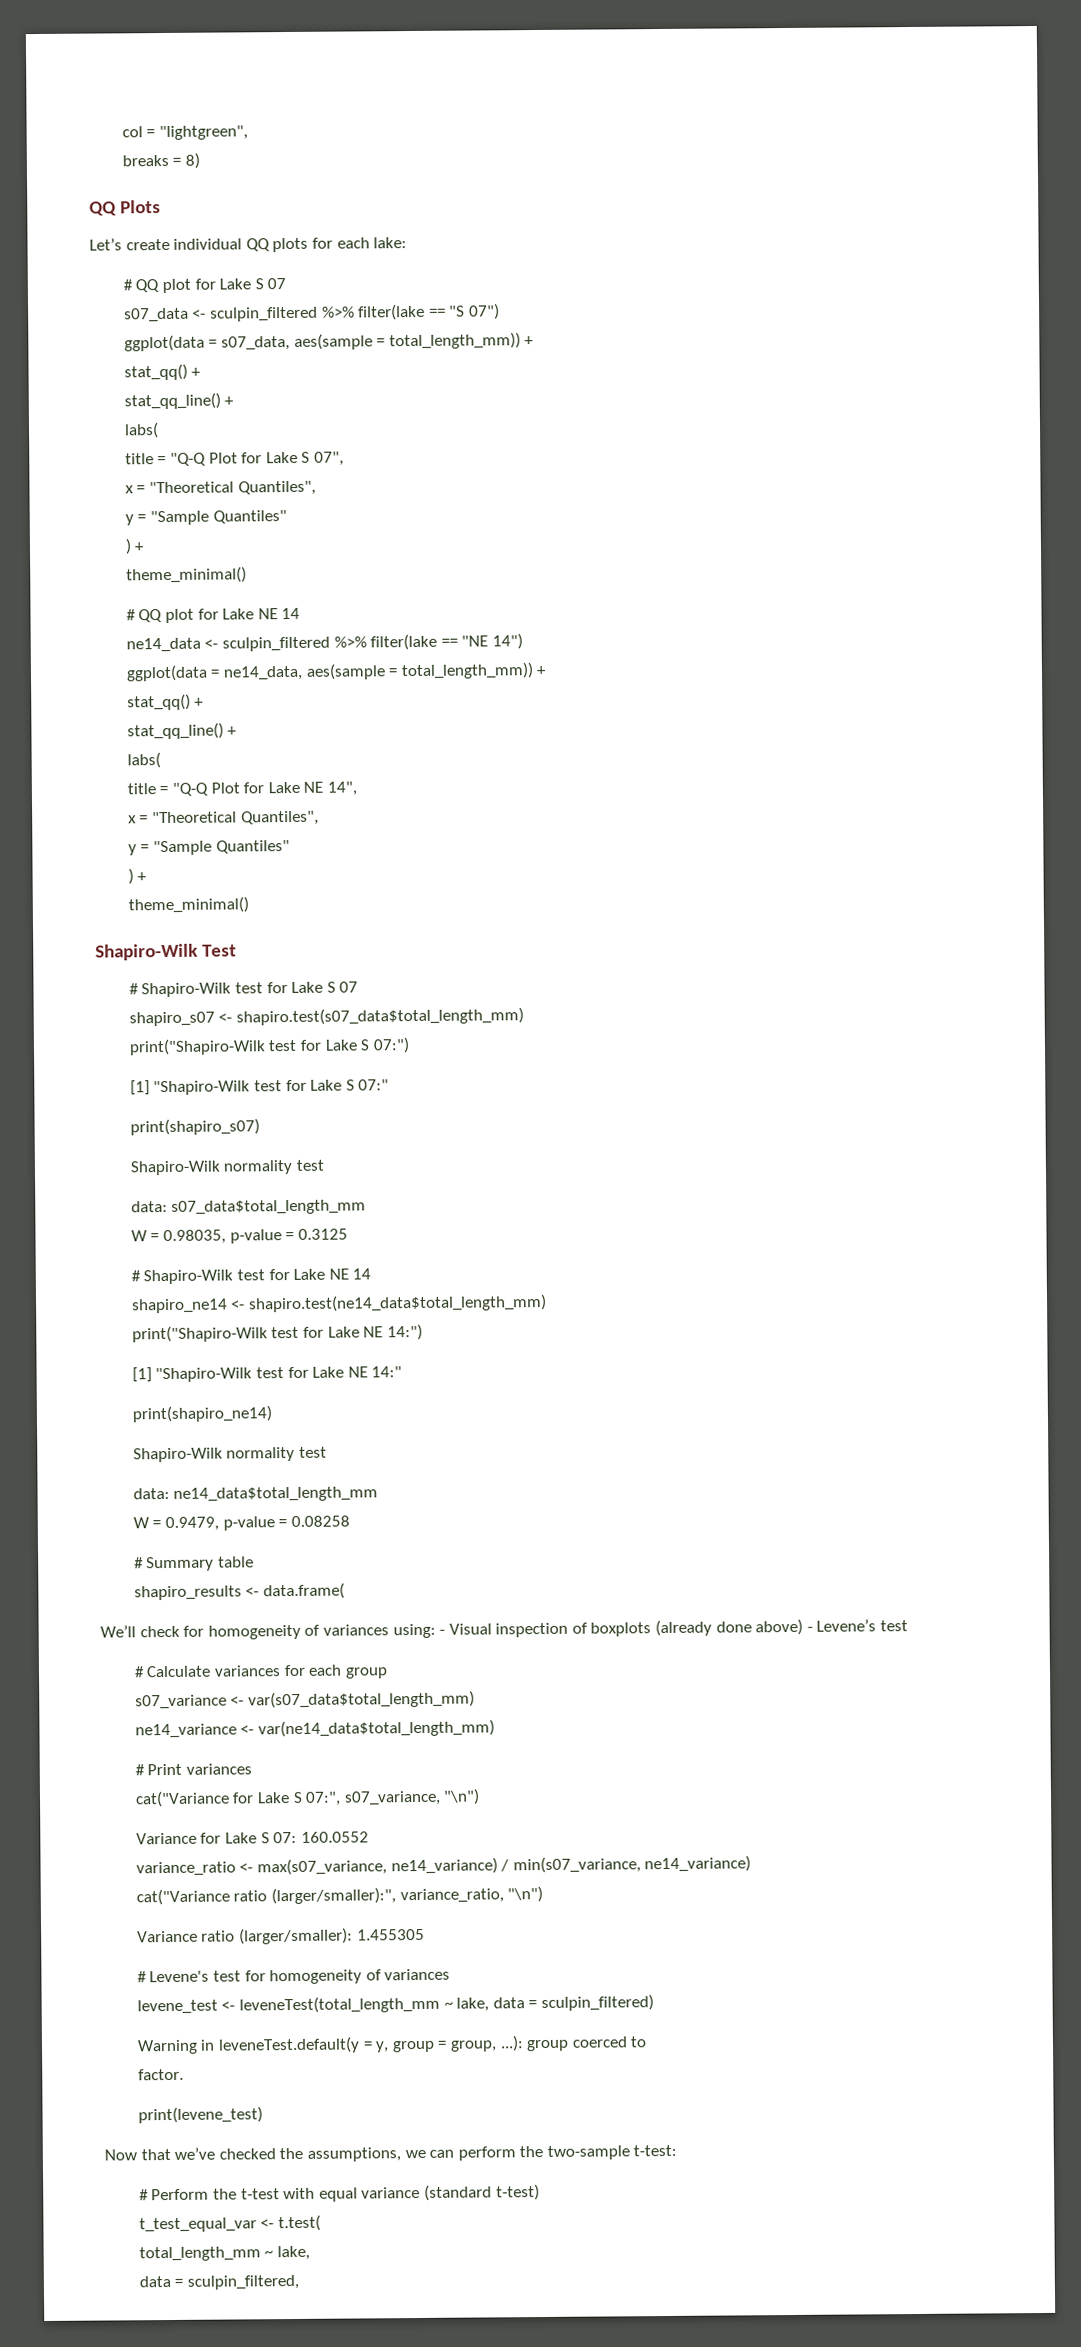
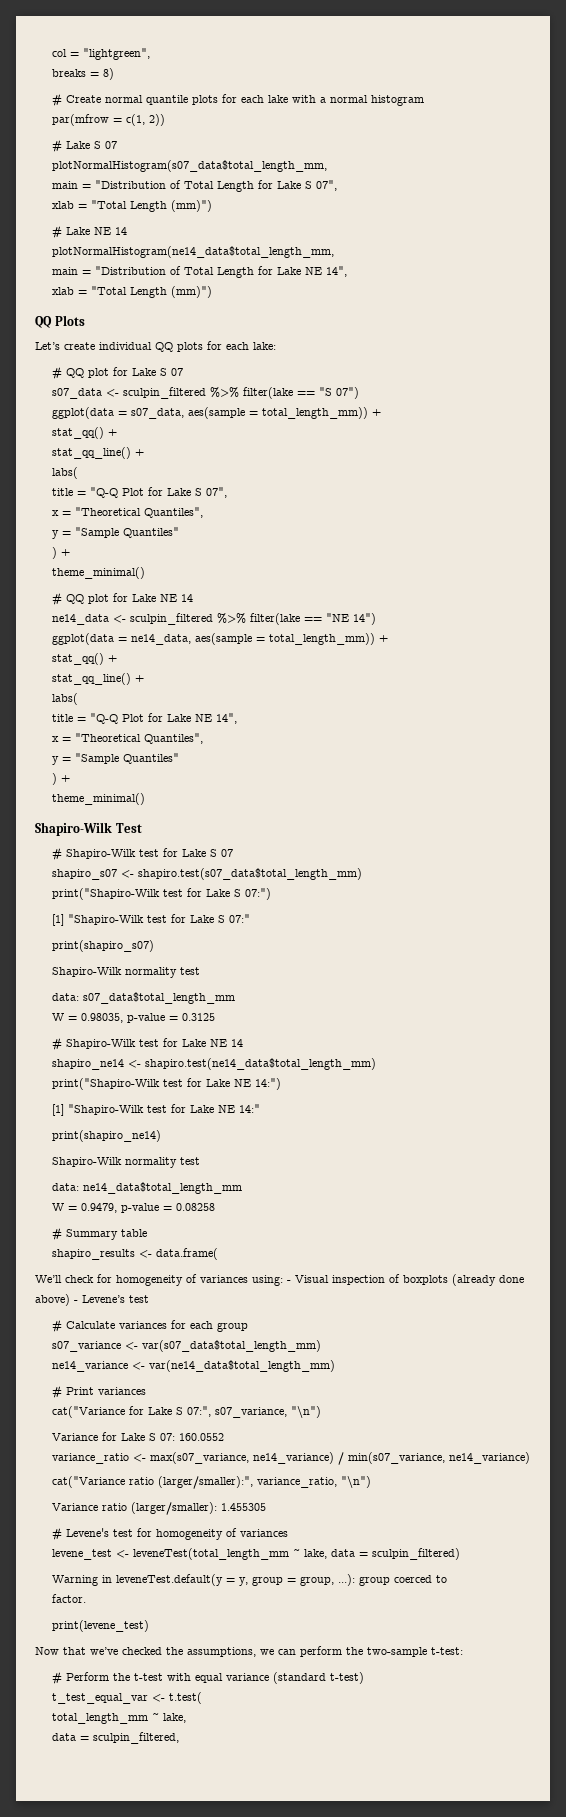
(200, 160) none -> [51,93,424,107] [51,114,165,126] [51,139,117,153] [51,160,327,172] [51,180,337,192] [51,200,212,212] [51,225,127,239] [51,246,334,258] [51,266,347,278] [51,286,212,298] // # Create normal quantile plots for each lake with a normal histogram // par(mfrow = c(1, 2)) // # Lake S 07 // plotNormalHistogram(s07_data$total_length_mm, // main = "Distribution of Total Length for Lake S 07", // xlab = "Total Length (mm)") // # Lake NE 14 // plotNormalHistogram(ne14_data$total_length_mm, // main = "Distribution of Total Length for Lake NE 14", // xlab = "Total Length (mm)")

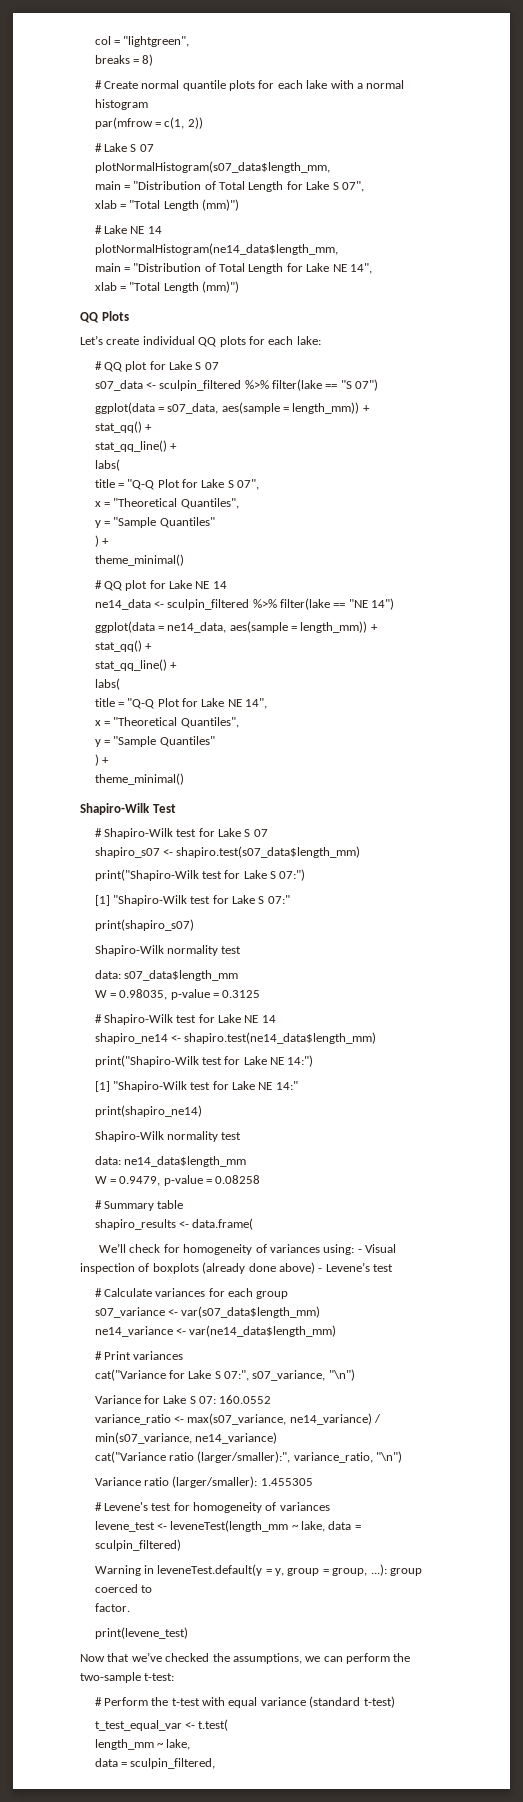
[51,160,327,172] plotNormalHistogram(s07_data$total_length_mm, -> [94,161,330,173] plotNormalHistogram(s07_data$length_mm,
[51,246,334,258] plotNormalHistogram(ne14_data$total_length_mm, -> [94,243,338,255] plotNormalHistogram(ne14_data$length_mm,
[261,407,368,419] total_length_mm)) -> [292,402,360,414] length_mm))
[268,633,375,645] total_length_mm)) -> [300,621,368,633] length_mm))
[137,868,362,880] shapiro.test(s07_data$total_length_mm) -> [176,846,361,858] shapiro.test(s07_data$length_mm)
[82,992,235,1004] s07_data$total_length_mm -> [123,970,238,981] s07_data$length_mm
[144,1058,376,1070] shapiro.test(ne14_data$total_length_mm) -> [184,1032,377,1044] shapiro.test(ne14_data$length_mm)
[82,1182,242,1194] ne14_data$total_length_mm -> [123,1156,246,1167] ne14_data$length_mm
[141,1340,321,1352] var(s07_data$total_length_mm) -> [181,1306,321,1318] var(s07_data$length_mm)
[148,1360,335,1372] var(ne14_data$total_length_mm) -> [189,1325,337,1337] var(ne14_data$length_mm)
[132,1548,289,1560] leveneTest(total_length_mm -> [170,1520,289,1532] leveneTest(length_mm
[51,1713,148,1724] total_length_mm -> [94,1739,154,1750] length_mm

